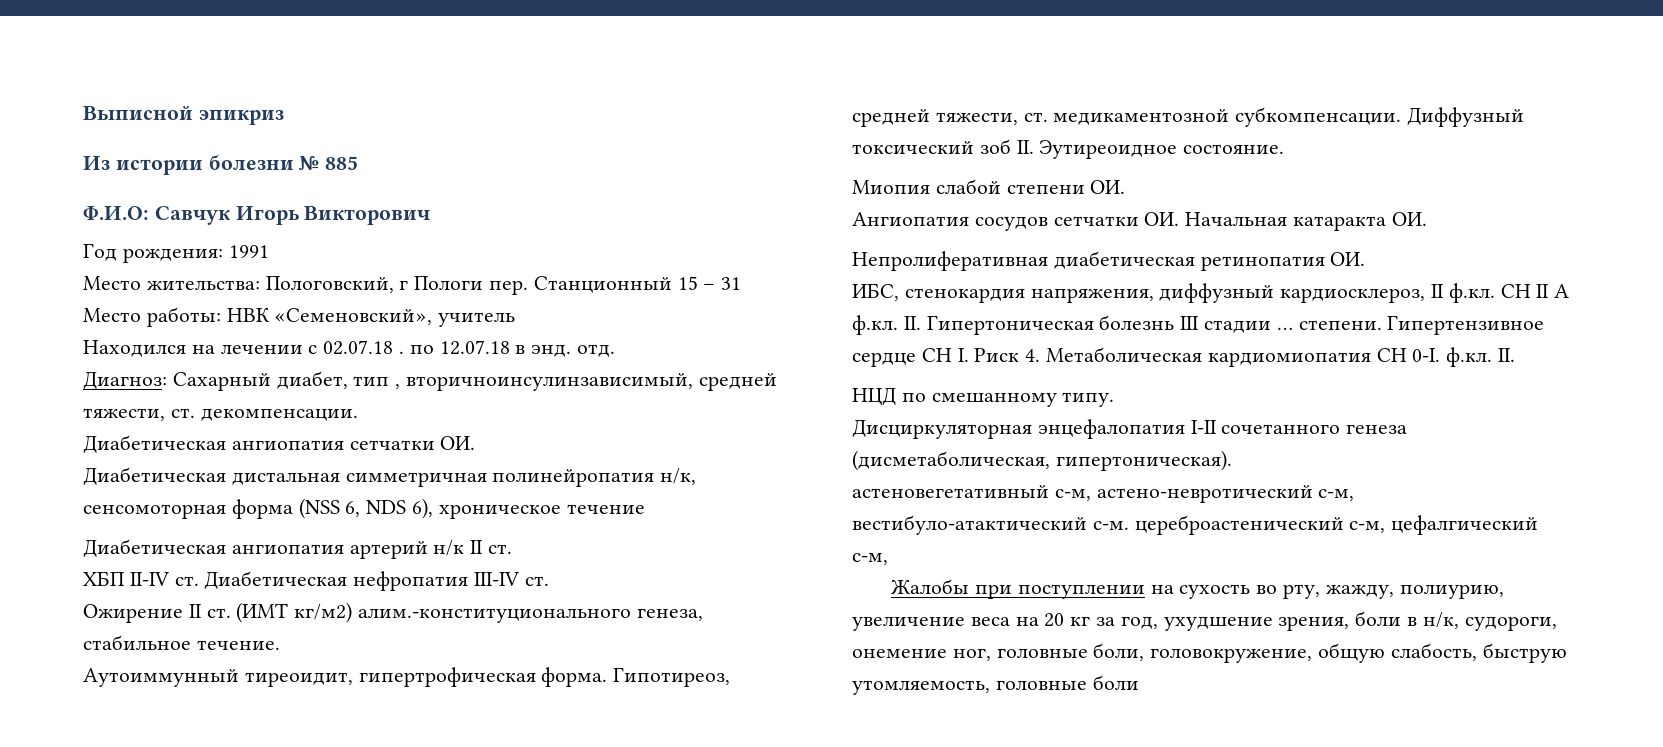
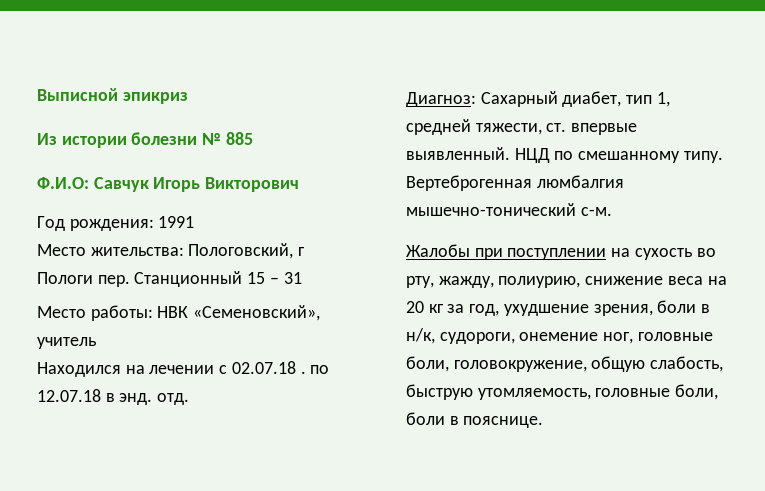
[395,373,777,391] [83,408,358,421] [83,435,476,454] [83,467,697,487] [83,498,645,519] [83,539,513,559] [83,571,549,591] [83,602,703,623] [83,635,280,650] [83,667,731,687] [852,107,1525,127] [852,139,1285,159] [852,179,1126,194] [852,212,1427,231] [852,251,1366,271] [852,283,1570,303] [852,315,1545,335] [852,347,1516,367] [852,387,1115,407] [852,419,1408,439] [852,450,1232,471] [852,485,1355,503] [852,515,1539,535] [852,553,888,565] , вторичноинсулинзависимый, средней тяжести, ст. декомпенсации. // Диабетическая ангиопатия сетчатки ОИ. // Диабетическая дистальная симметричная полинейропатия н/к, сенсомоторная форма (NSS 6, NDS 6), хроническое течение // Диабетическая ангиопатия артерий н/к II ст. // ХБП II-IV ст. Диабетическая нефропатия III-IV ст. // Ожирение II ст. (ИМТ кг/м2) алим.-конституционального генеза, стабильное течение. // Аутоиммунный тиреоидит, гипертрофическая форма. Гипотиреоз, средней тяжести, ст. медикаментозной субкомпенсации. Диффузный токсический зоб II. Эутиреоидное состояние. // Миопия слабой степени ОИ. // Ангиопатия сосудов сетчатки ОИ. Начальная катаракта ОИ. // Непролиферативная диабетическая ретинопатия ОИ. // ИБС, стенокардия напряжения, диффузный кардиосклероз, II ф.кл. СН II А ф.кл. II. Гипертоническая болезнь III стадии … степени. Гипертензивное сердце СН I. Риск 4. Метаболическая кардиомиопатия СН 0-I. ф.кл. II. // НЦД по смешанному типу. // Дисциркуляторная энцефалопатия I-II сочетанного генеза (дисметаболическая, гипертоническая). // астеновегетативный с-м, астено-невротический с-м, вестибуло-атактический с-м. цереброастенический с-м, цефалгический с-м, -> [656,92,670,107] [406,119,638,135] [406,147,723,163] [406,175,624,191] [406,203,612,216] 1, средней тяжести, ст. впервые выявленный. НЦД по смешанному типу. Вертеброгенная люмбалгия мышечно-тонический с-м.
[852,616,965,631] увеличение -> [585,276,664,285] снижение
[1092,675,1139,690] боли -> [675,384,719,400] [406,412,544,428] боли, боли в пояснице.

